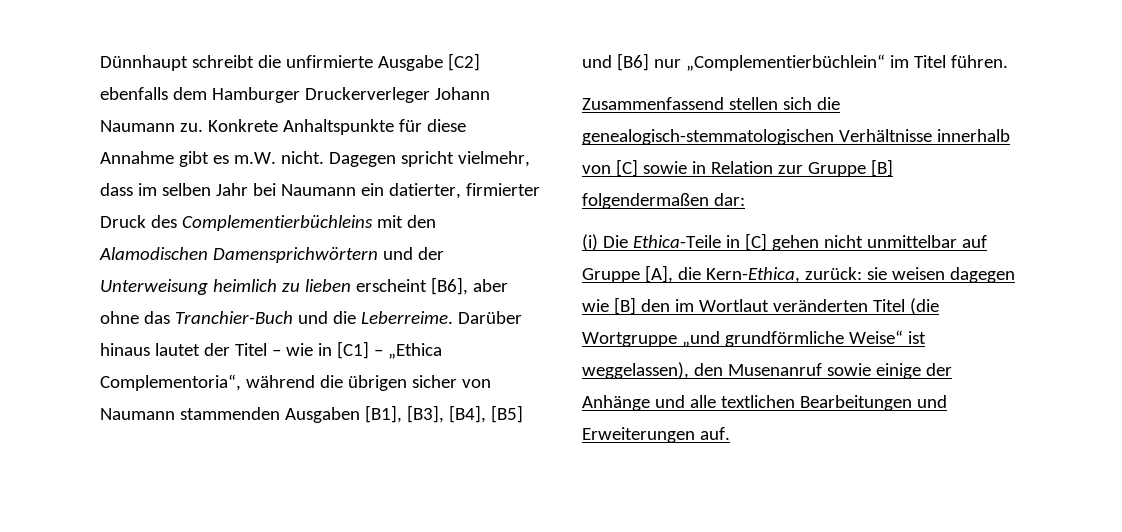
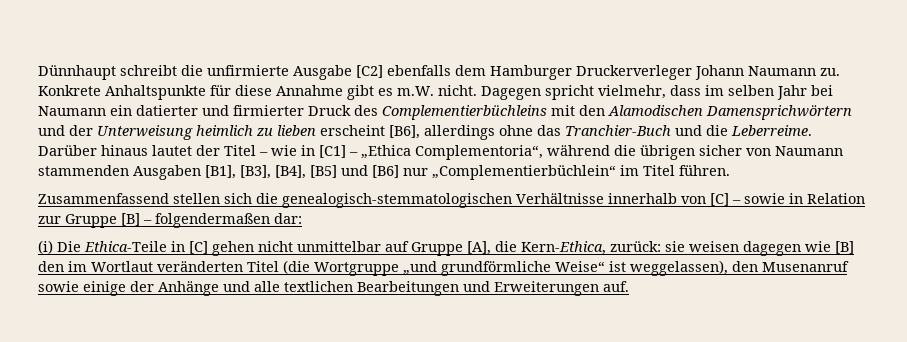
[388,183,461,199] datierter, -> [136,105,229,116] datierter und
[472,279,508,292] aber -> [424,125,495,140] allerdings
(638, 168) none -> [732,200,741,204] –
(893, 168) none -> [143,220,152,224] –

